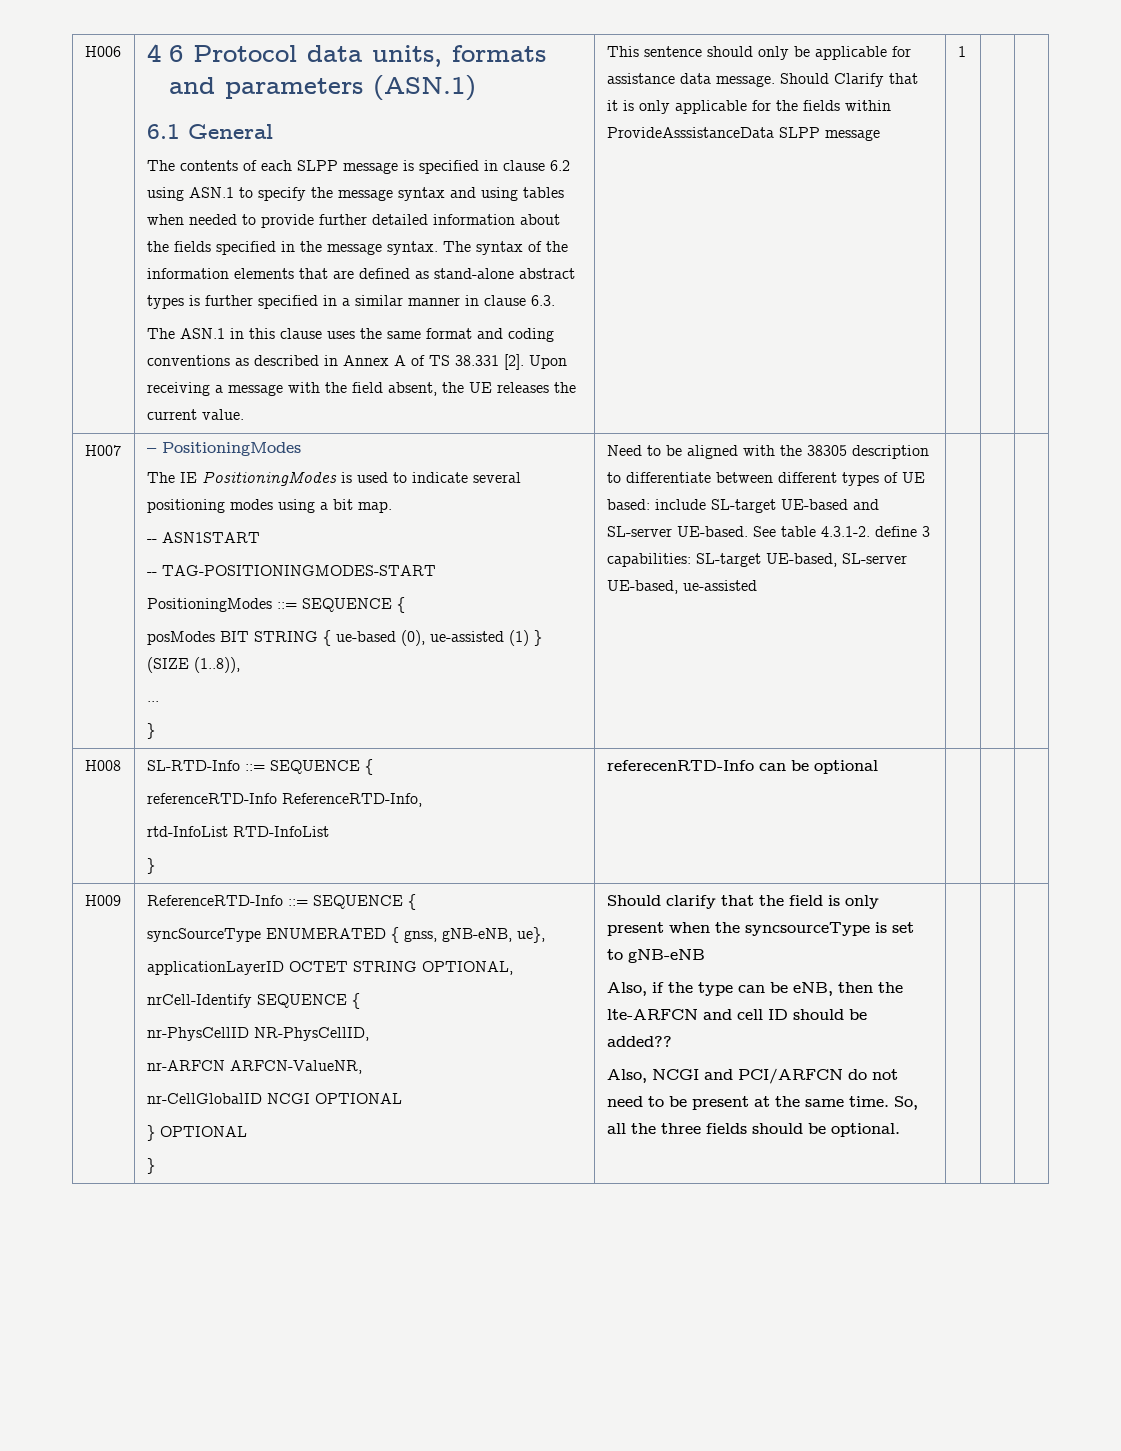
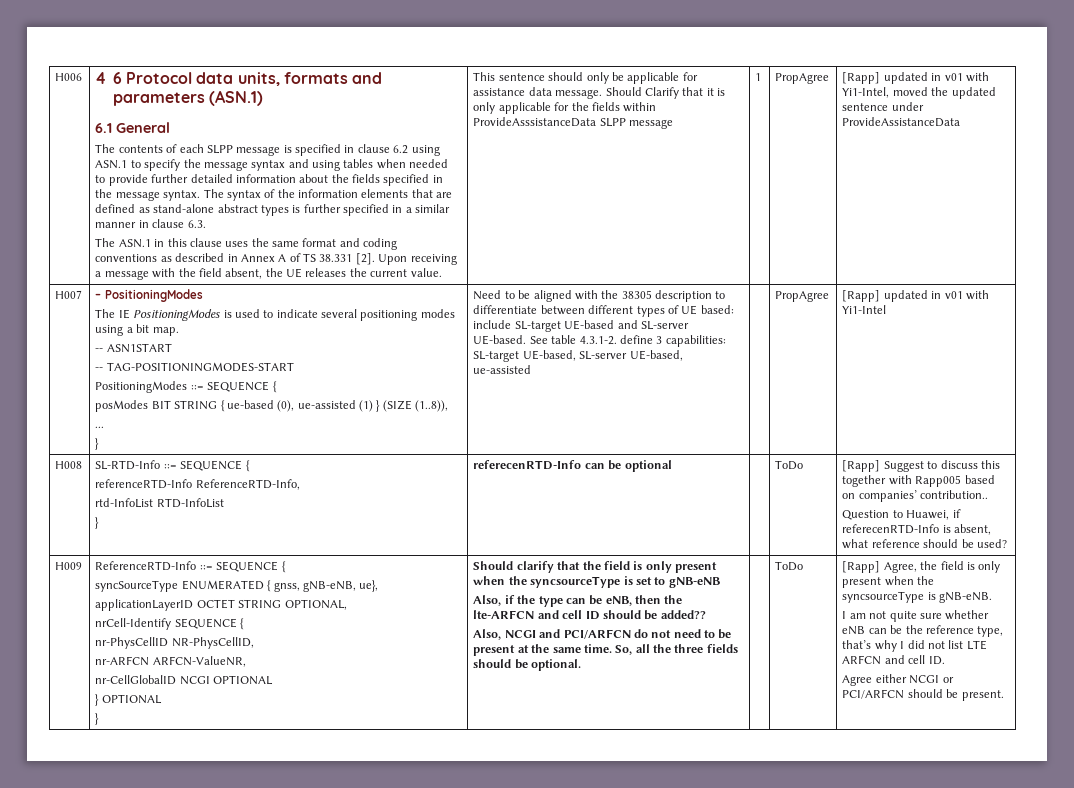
(966, 51) | -> [775,73,830,84] [842,72,989,84] [842,87,996,99] [842,102,924,111] [842,117,961,127] PropAgree | [Rapp] updated in v01 with Yi1-Intel, moved the updated sentence under ProvideAssistanceData
(757, 585) | -> [775,291,830,302] [842,290,989,302] [842,305,887,314] PropAgree | [Rapp] updated in v01 with Yi1-Intel
(878, 767) | -> [775,460,804,470] [842,460,1000,472] [842,475,995,487] [842,490,989,502] [842,509,961,520] [842,524,992,535] [842,539,1007,549] ToDo | [Rapp] Suggest to discuss this together with Rapp005 based on companies’ contribution.. // Question to Huawei, if referecenRTD-Info is absent, what reference should be used?
(900, 1130) | -> [775,561,804,571] [842,561,1001,573] [842,576,935,588] [842,591,993,603] [842,610,990,622] [842,625,1004,637] [842,640,987,652] [842,655,945,665] [842,674,954,686] [842,689,1004,701] ToDo | [Rapp] Agree, the field is only present when the syncsourceType is gNB-eNB. // I am not quite sure whether eNB can be the reference type, that’s why I did not list LTE ARFCN and cell ID. // Agree either NCGI or PCI/ARFCN should be present.

